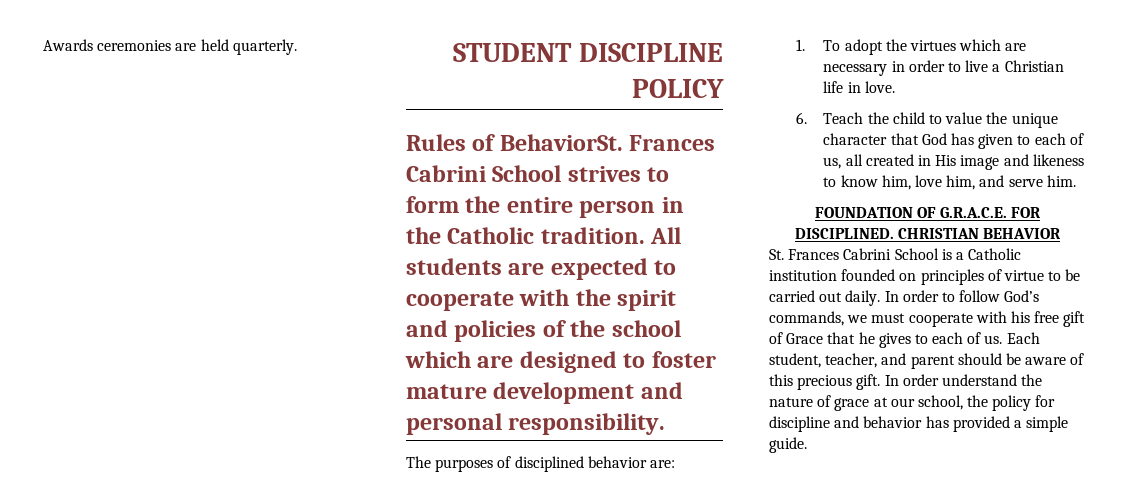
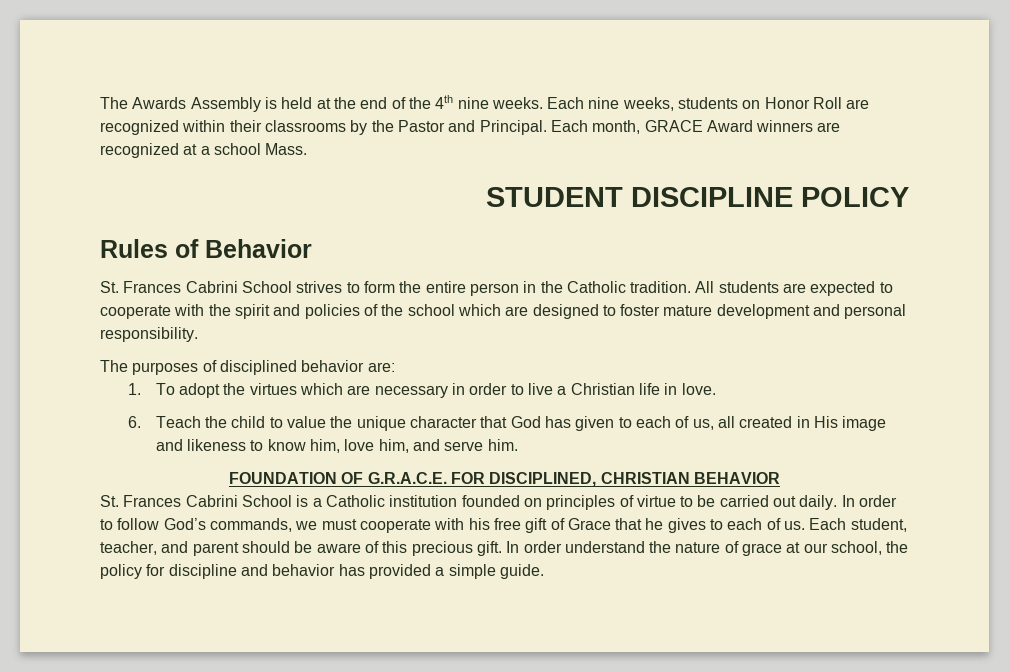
[43,39,297,55] Awards ceremonies are held quarterly. -> [100,95,870,112] [100,120,841,135] [100,143,308,158] The Awards Assembly is held at the end of the 4th nine weeks. Each nine weeks, students on Honor Roll are recognized within their classrooms by the Pastor and Principal. Each month, GRACE Award winners are recognized at a school Mass.
[499,134,623,151] BehaviorSt. -> [205,239,312,258] [100,281,119,293] Behavior // St.
[794,228,894,239] DISCIPLINED. -> [489,472,597,487] DISCIPLINED,

